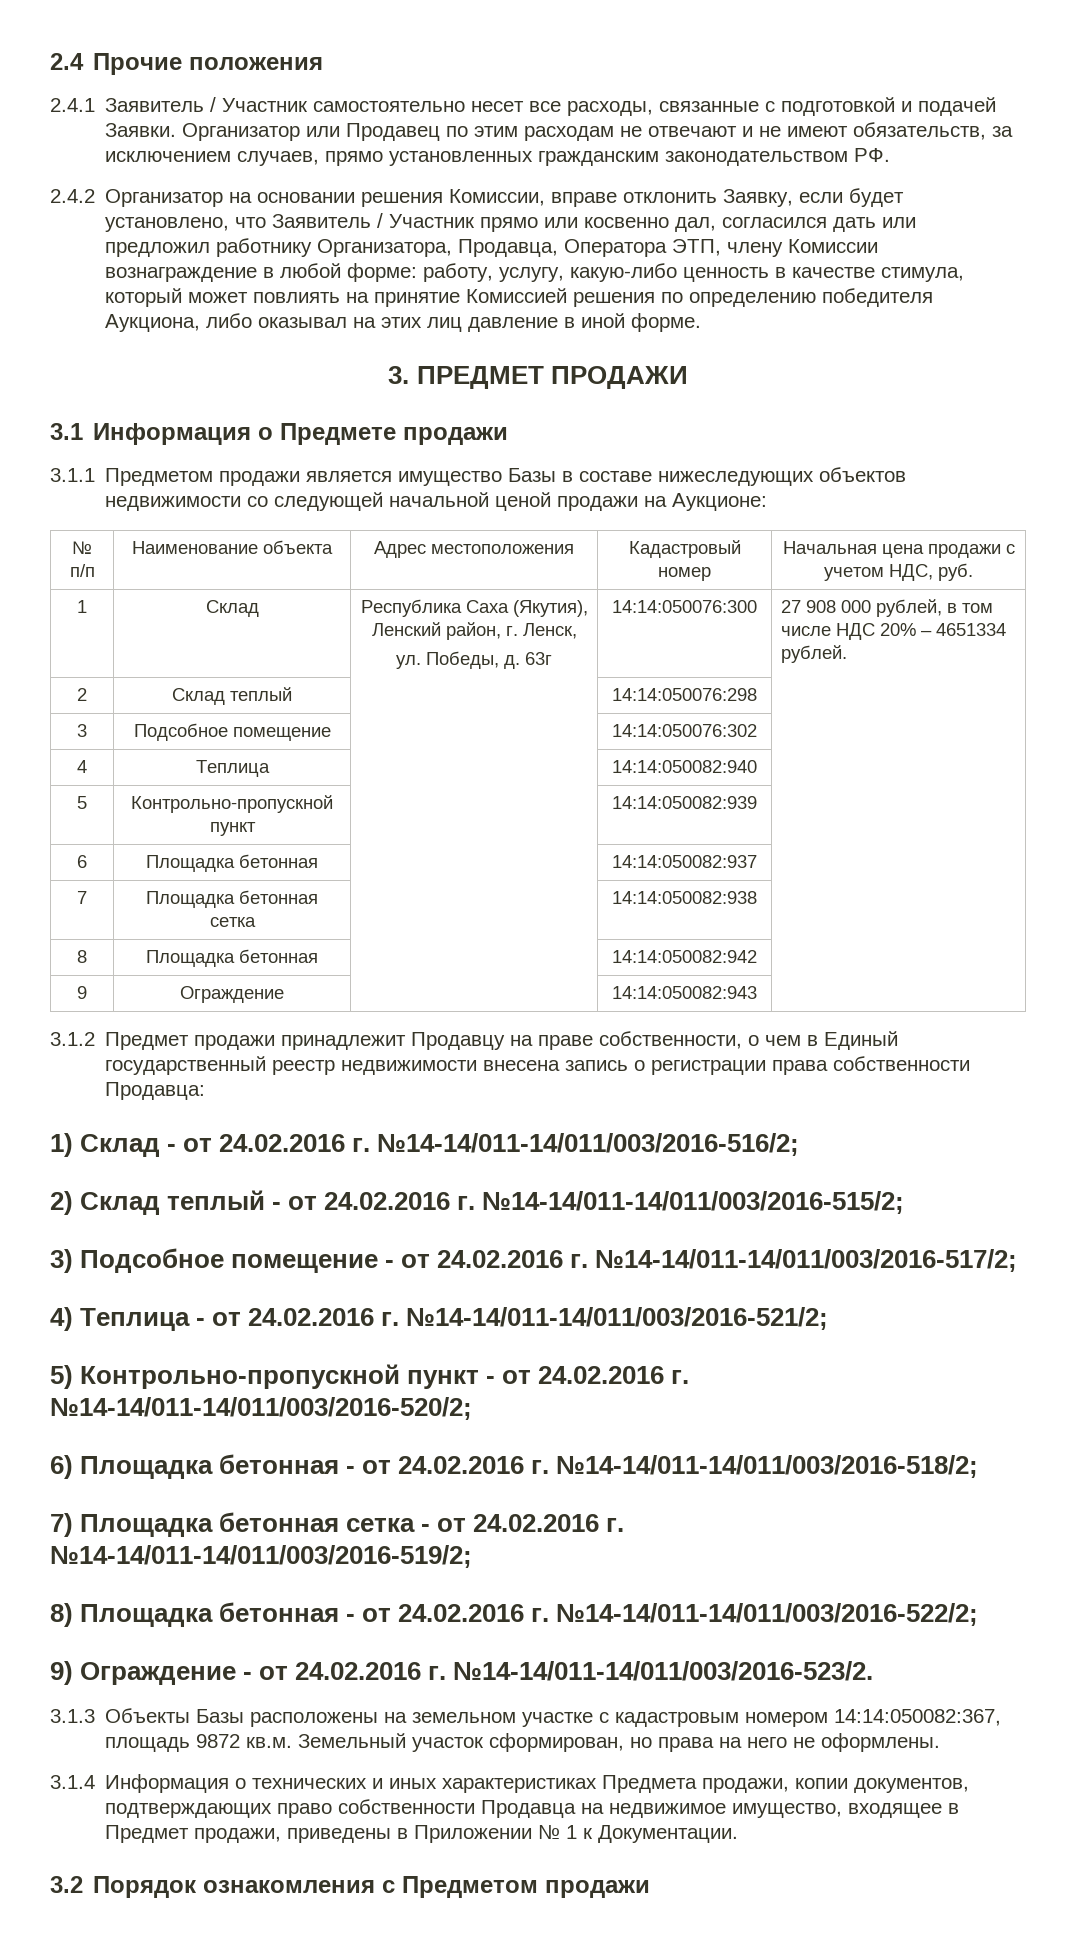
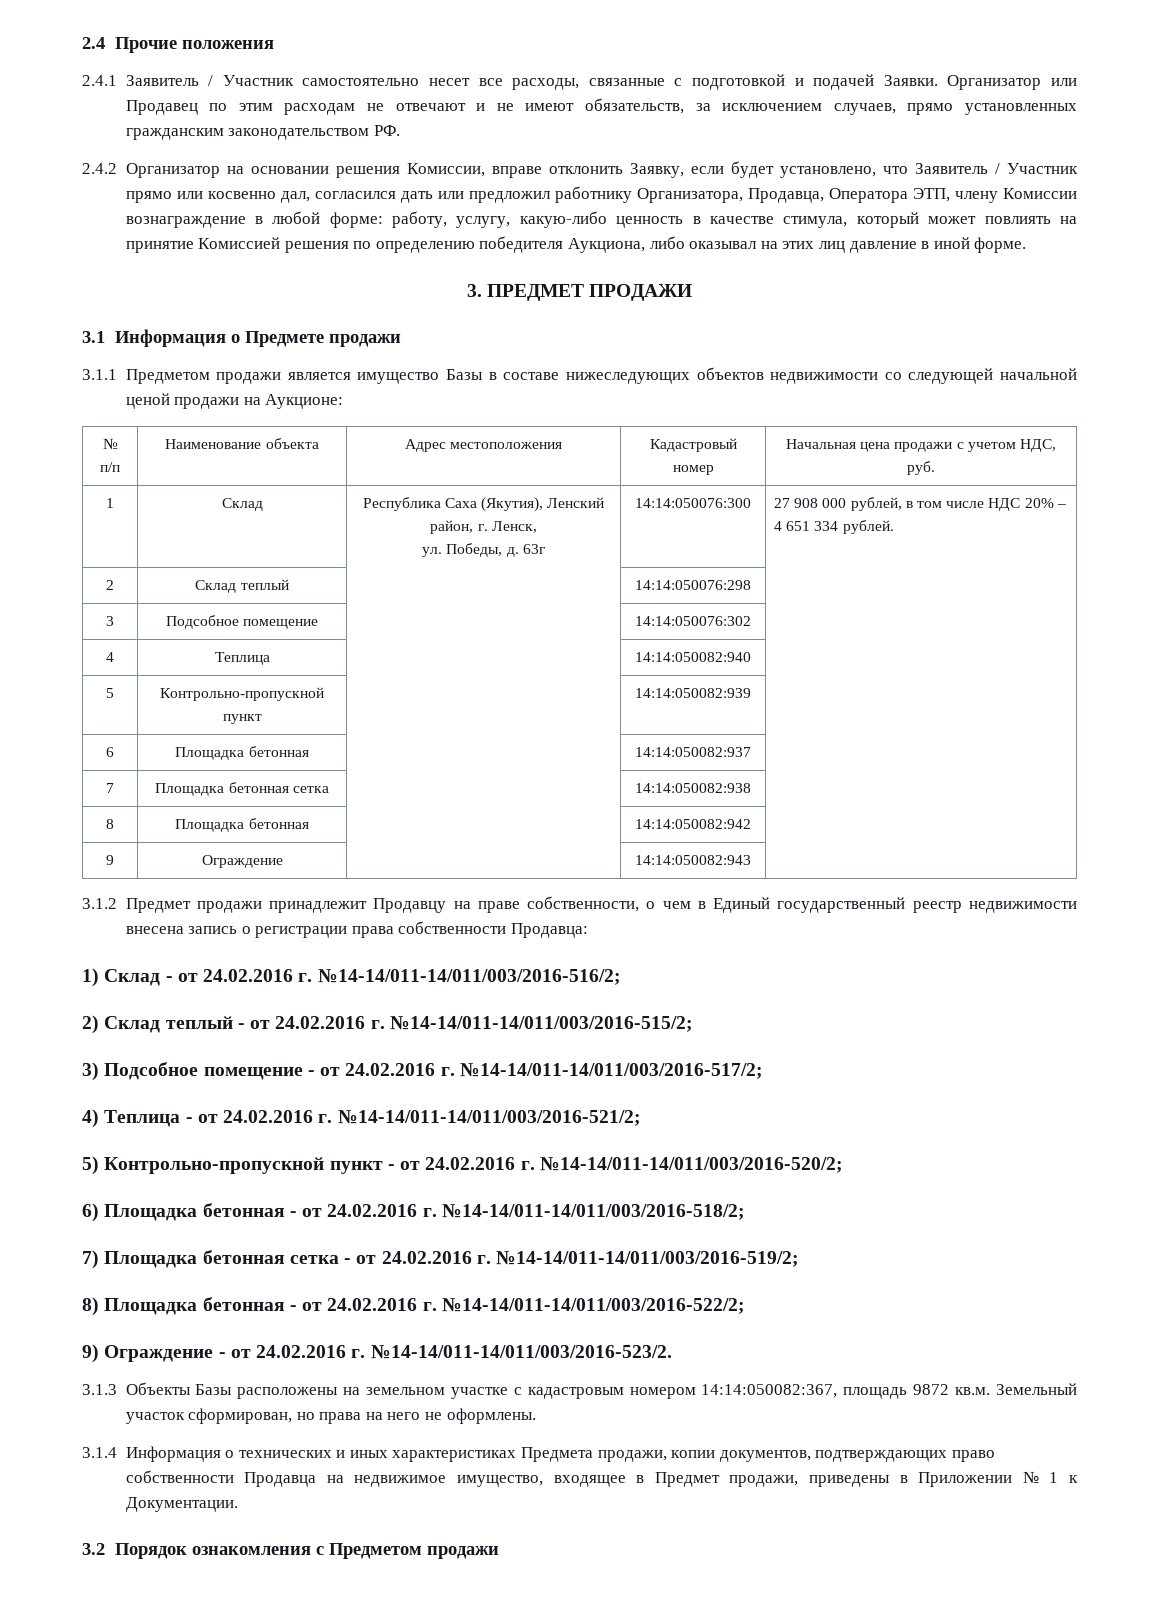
[936,623,1007,636] 4651334 -> [774,521,839,531] 4 651 334

